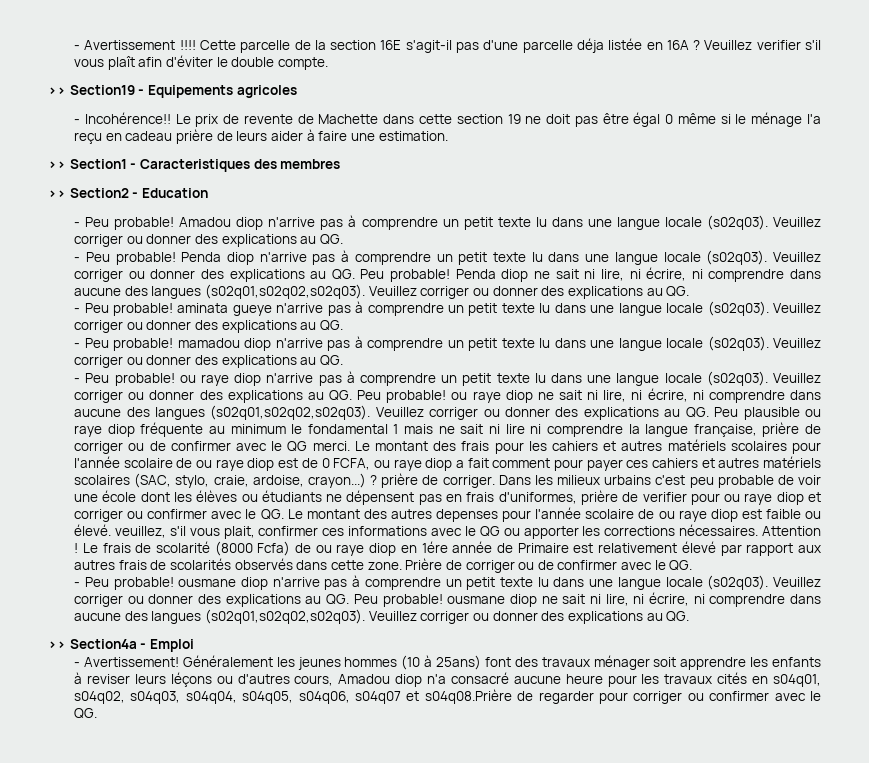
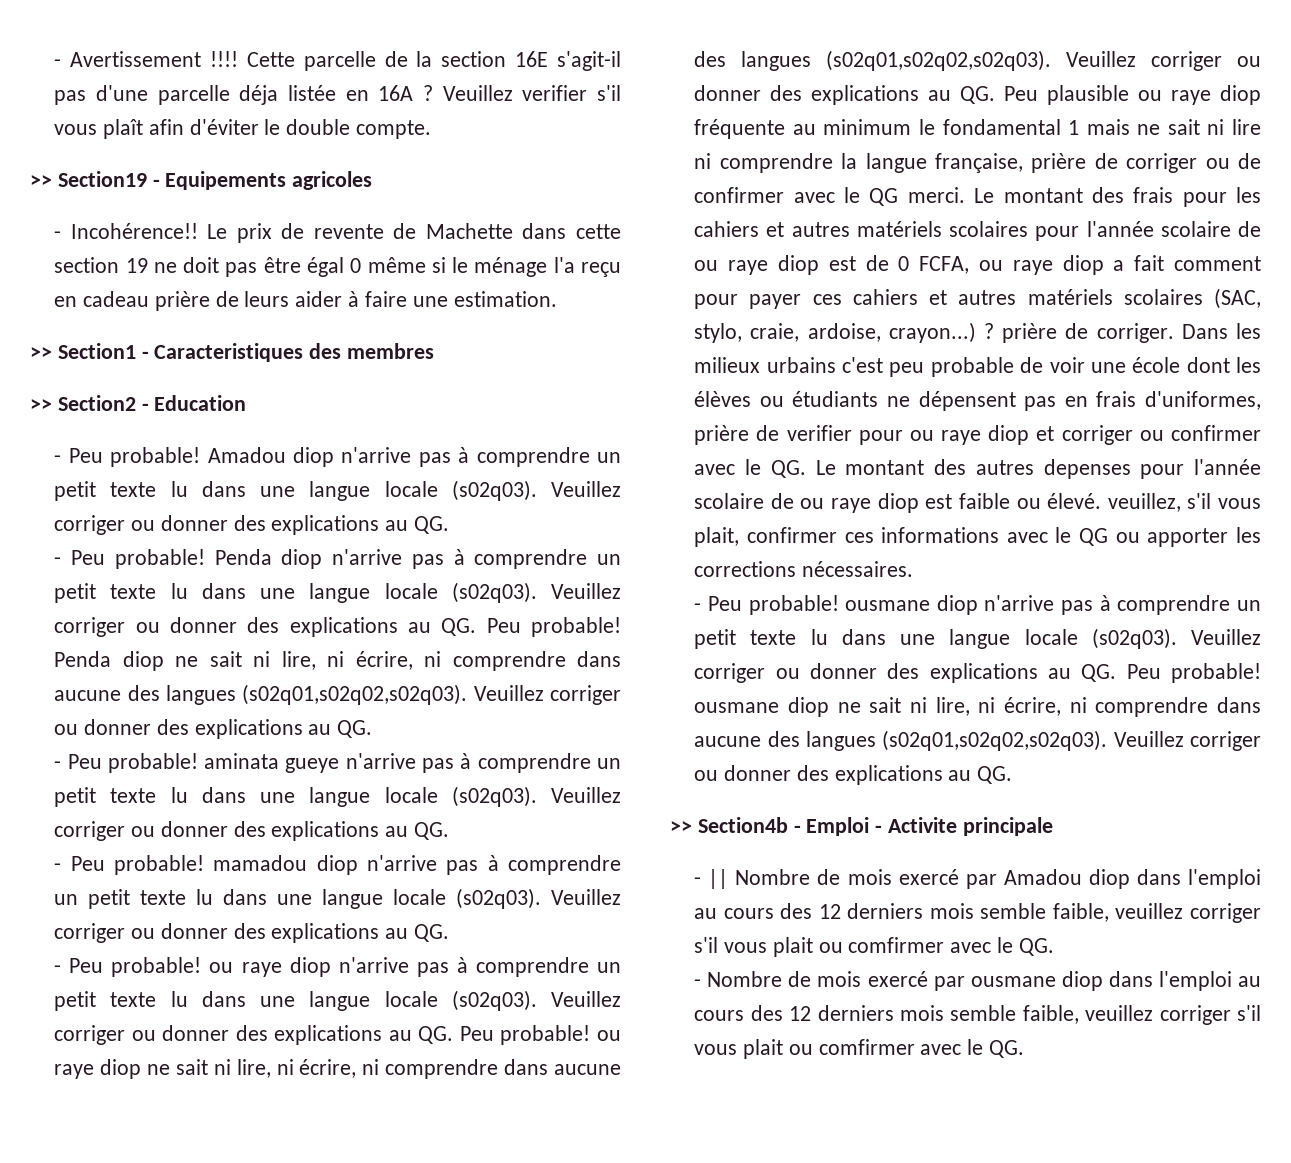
[761,526,821,536] [74,541,822,556] [74,558,693,573] Attention ! Le frais de scolarité (8000 Fcfa) de ou raye diop en 1ére année de Primaire est relativement élevé par rapport aux autres frais de scolarités observés dans cette zone. Prière de corriger ou de confirmer avec le QG. -> (914, 569) none
[69,639,137,649] Section4a -> [697,817,788,833] Section4b
[74,655,821,670] [74,672,822,687] [74,689,770,704] // - Avertissement! Généralement les jeunes hommes (10 à 25ans) font des travaux ménager soit apprendre les enfants à reviser leurs léçons ou d'autres cours, Amadou diop n'a consacré aucune heure pour les travaux cités en s04q01, s04q02, s04q03, s04q04, s04q05, s04q06, s04q07 et s04q08.Prière de regarder pour corriger ou confirmer -> [875,817,1053,836] [694,869,1261,889] [694,903,1261,923] [694,937,1054,957] [694,971,1261,991] [694,1005,1261,1025] [694,1039,915,1059] - Activite principale // - || Nombre de mois exercé par Amadou diop dans l'emploi au cours des 12 derniers mois semble faible, veuillez corriger s'il vous plait ou comfirmer avec le QG. // - Nombre de mois exercé par ousmane diop dans l'emploi au cours des 12 derniers mois semble faible, veuillez corriger s'il vous plait ou comfirmer

